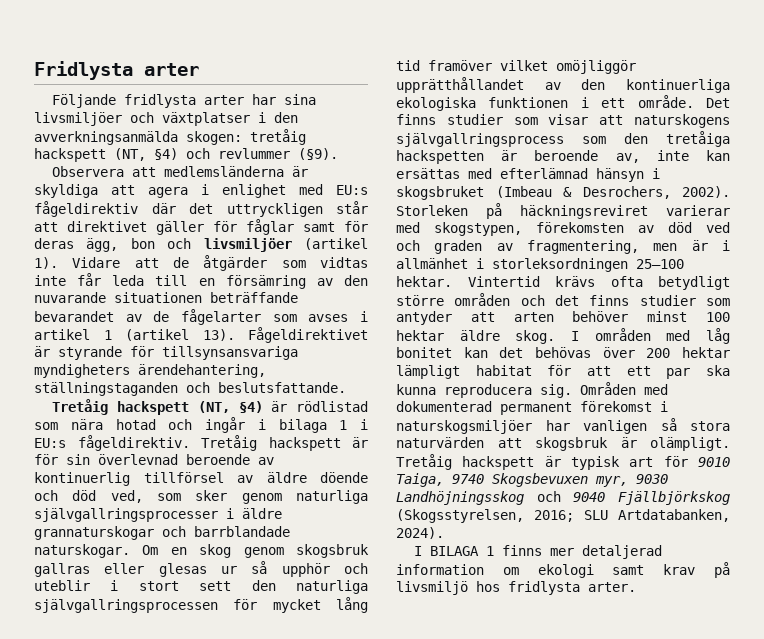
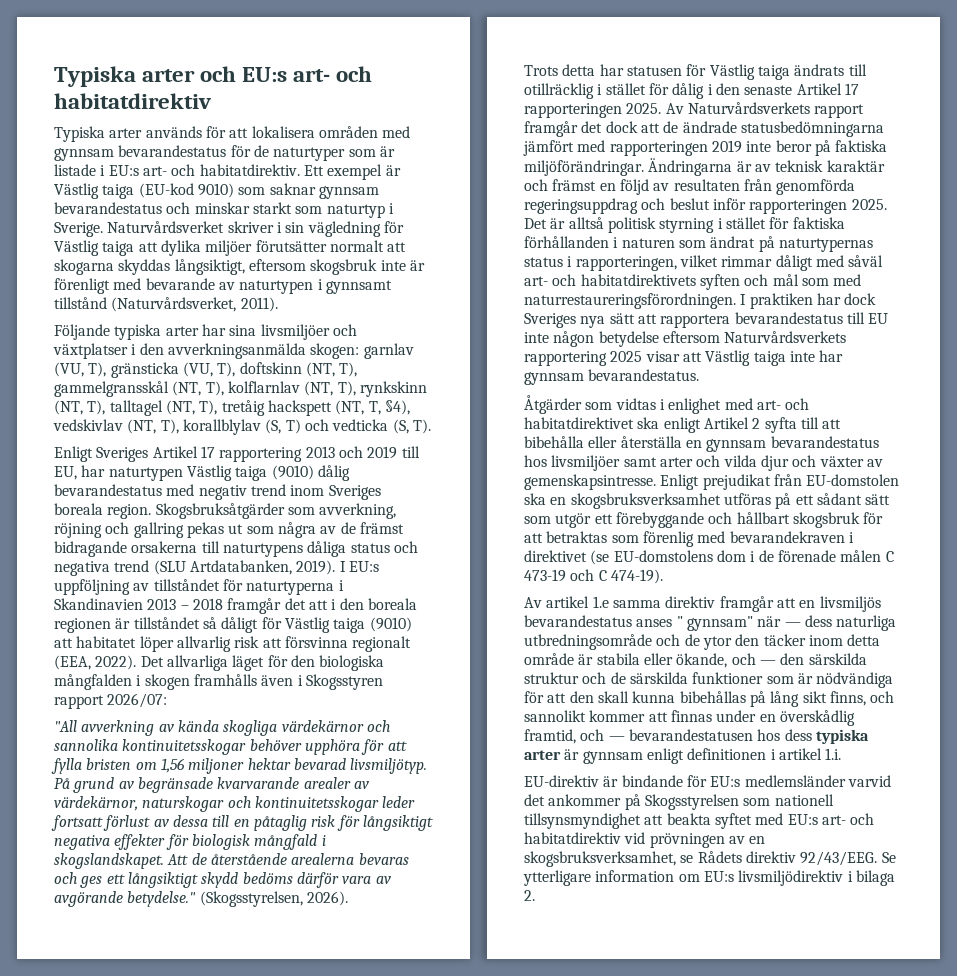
[34,61,199,80] Fridlysta arter -> [54,66,373,87] [54,93,211,109] [54,126,411,142] [54,145,395,161] [54,164,401,180] [54,183,379,199] [54,202,394,218] [54,221,404,237] [54,240,407,256] [54,259,425,275] [54,278,392,294] [54,297,278,312] Typiska arter och EU:s art- och habitatdirektiv // Typiska arter används för att lokalisera områden med gynnsam bevarandestatus för de naturtyper som är listade i EU:s art- och habitatdirektiv. Ett exempel är Västlig taiga (EU-kod 9010) som saknar gynnsam bevarandestatus och minskar starkt som naturtyp i Sverige. Naturvårdsverket skriver i sin vägledning för Västlig taiga att dylika miljöer förutsätter normalt att skogarna skyddas långsiktigt, eftersom skogsbruk inte är förenligt med bevarande av naturtypen i gynnsamt tillstånd (Naturvårdsverket, 2011).
[124,94,197,108] fridlysta -> [114,324,162,340] typiska
[250,129,306,145] [34,148,338,162] [52,166,309,177] [34,184,368,198] [34,201,368,217] [34,219,368,235] [34,238,368,252] [34,255,368,271] [34,273,368,289] [34,292,298,303] [34,309,368,325] [34,327,368,343] [34,346,298,360] [34,364,266,378] [34,382,346,396] [52,399,368,415] [34,417,368,433] [34,435,368,451] [34,454,274,465] [34,472,368,486] [34,490,368,504] [34,508,282,522] [34,526,290,540] [34,544,369,558] [34,561,368,577] [34,580,368,594] [34,597,368,613] [396,60,636,74] [396,77,730,93] [396,95,730,111] [396,114,730,128] [396,131,730,147] [396,150,730,164] [396,168,660,182] [396,186,730,200] [396,203,730,219] [396,222,730,236] [396,240,730,254] [396,258,684,272] [396,276,730,290] [396,293,730,306] [396,311,730,325] [396,328,730,344] [396,347,730,358] [396,365,730,379] [396,382,668,398] [396,401,668,415] [396,418,730,434] [396,437,730,451] [396,454,730,470] [396,473,668,487] [396,491,730,505] [396,509,730,523] [396,527,444,539] [414,545,663,559] [396,562,730,578] [396,581,636,595] tretåig hackspett (NT, §4) och revlummer (§9). // Observera att medlemsländerna är skyldiga att agera i enlighet med EU:s fågeldirektiv där det uttryckligen står att direktivet gäller för fåglar samt för deras ägg, bon och livsmiljöer (artikel 1). Vidare att de åtgärder som vidtas inte får leda till en försämring av den nuvarande situationen beträffande bevarandet av de fågelarter som avses i artikel 1 (artikel 13). Fågeldirektivet är styrande för tillsynsansvariga myndigheters ärendehantering, ställningstaganden och beslutsfattande. // Tretåig hackspett (NT, §4) är rödlistad som nära hotad och ingår i bilaga 1 i EU:s fågeldirektiv. Tretåig hackspett är för sin överlevnad beroende av kontinuerlig tillförsel av äldre döende och död ved, som sker genom naturliga självgallringsprocesser i äldre grannaturskogar och barrblandade naturskogar. Om en skog genom skogsbruk gallras eller glesas ur så upphör och uteblir i stort sett den naturliga självgallringsprocessen för mycket lång tid framöver vilket omöjliggör upprätthållandet av den kontinuerliga ekologiska funktionen i ett område. Det finns studier som visar att naturskogens självgallringsprocess som den tretåiga hackspetten är beroende av, inte kan ersättas med efterlämnad hänsyn i skogsbruket (Imbeau & Desrochers, 2002). Storleken på häckningsreviret varierar med skogstypen, förekomsten av död ved och graden av fragmentering, men är i allmänhet i storleksordningen 25–100 hektar. Vintertid krävs ofta betydligt större områden och det finns studier som antyder att arten behöver minst 100 hektar äldre skog. I områden med låg bonitet kan det behövas över 200 hektar lämpligt habitat för att ett par ska kunna reproducera sig. Områden med dokumenterad permanent förekomst i naturskogsmiljöer har vanligen så stora naturvärden att skogsbruk är olämpligt. Tretåig hackspett är typisk art för 9010 Taiga, 9740 Skogsbevuxen myr, 9030 Landhöjningsskog och 9040 Fjällbjörkskog (Skogsstyrelsen, 2016; SLU Artdatabanken, 2024). // I BILAGA 1 finns mer detaljerad information om ekologi samt krav på livsmiljö hos fridlysta arter. -> [363,343,414,359] [54,362,358,378] [54,381,427,397] [54,400,410,416] [53,419,431,435] [54,446,420,462] [54,465,350,481] [54,484,381,500] [54,503,397,519] [54,522,404,538] [54,541,418,557] [54,560,379,576] [54,579,344,595] [54,598,417,614] [54,617,412,633] [54,636,412,652] [54,655,385,671] [54,674,383,690] [54,693,168,709] [54,720,390,736] [54,739,407,755] [51,758,428,774] [54,777,369,793] [54,796,416,812] [51,815,433,831] [54,834,326,850] [54,853,409,869] [54,872,391,888] [54,891,348,907] [524,64,867,80] [524,83,859,99] [524,102,865,118] [524,121,884,137] [523,140,888,156] [524,158,885,176] [524,179,856,195] [524,198,887,214] [524,217,845,233] [524,236,873,252] [524,255,884,271] [524,274,862,290] [524,293,877,309] [524,312,889,328] [524,331,847,347] [524,350,844,366] [524,369,700,385] [524,395,810,414] [524,417,842,433] [524,436,879,452] [524,455,883,471] [524,474,900,490] [524,493,891,509] [524,512,884,528] [524,531,854,547] [524,550,894,565] [524,569,663,584] [524,596,881,612] [524,615,897,631] [524,634,881,650] [524,653,867,668] [524,672,894,688] [524,691,895,707] [524,710,855,726] [524,729,869,744] [524,748,842,764] [524,775,891,787] [524,794,834,810] [524,813,875,829] [524,832,766,848] [524,851,896,867] [523,870,895,886] [524,890,535,901] garnlav (VU, T), gränsticka (VU, T), doftskinn (NT, T), gammelgransskål (NT, T), kolflarnlav (NT, T), rynkskinn (NT, T), talltagel (NT, T), tretåig hackspett (NT, T, §4), vedskivlav (NT, T), korallblylav (S, T) och vedticka (S, T). // Enligt Sveriges Artikel 17 rapportering 2013 och 2019 till EU, har naturtypen Västlig taiga (9010) dålig bevarandestatus med negativ trend inom Sveriges boreala region. Skogsbruksåtgärder som avverkning, röjning och gallring pekas ut som några av de främst bidragande orsakerna till naturtypens dåliga status och negativa trend (SLU Artdatabanken, 2019). I EU:s uppföljning av tillståndet för naturtyperna i Skandinavien 2013 – 2018 framgår det att i den boreala regionen är tillståndet så dåligt för Västlig taiga (9010) att habitatet löper allvarlig risk att försvinna regionalt (EEA, 2022). Det allvarliga läget för den biologiska mångfalden i skogen framhålls även i Skogsstyren rapport 2026/07: // "All avverkning av kända skogliga värdekärnor och sannolika kontinuitetsskogar behöver upphöra för att fylla bristen om 1,56 miljoner hektar bevarad livsmiljötyp. På grund av begränsade kvarvarande arealer av värdekärnor, naturskogar och kontinuitetsskogar leder fortsatt förlust av dessa till en påtaglig risk för långsiktigt negativa effekter för biologisk mångfald i skogslandskapet. Att de återstående arealerna bevaras och ges ett långsiktigt skydd bedöms därför vara av avgörande betydelse." (Skogsstyrelsen, 2026). // Trots detta har statusen för Västlig taiga ändrats till otillräcklig i stället för dålig i den senaste Artikel 17 rapporteringen 2025. Av Naturvårdsverkets rapport framgår det dock att de ändrade statusbedömningarna jämfört med rapporteringen 2019 inte beror på faktiska miljöförändringar. Ändringarna är av teknisk karaktär och främst en följd av resultaten från genomförda regeringsuppdrag och beslut inför rapporteringen 2025. Det är alltså politisk styrning i stället för faktiska förhållanden i naturen som ändrat på naturtypernas status i rapporteringen, vilket rimmar dåligt med såväl art- och habitatdirektivets syften och mål som med naturrestaureringsförordningen. I praktiken har dock Sveriges nya sätt att rapportera bevarandestatus till EU inte någon betydelse eftersom Naturvårdsverkets rapportering 2025 visar att Västlig taiga inte har gynnsam bevarandestatus. // Åtgärder som vidtas i enlighet med art- och habitatdirektivet ska enligt Artikel 2 syfta till att bibehålla eller återställa en gynnsam bevarandestatus hos livsmiljöer samt arter och vilda djur och växter av gemenskapsintresse. Enligt prejudikat från EU-domstolen ska en skogsbruksverksamhet utföras på ett sådant sätt som utgör ett förebyggande och hållbart skogsbruk för att betraktas som förenlig med bevarandekraven i direktivet (se EU-domstolens dom i de förenade målen C 473-19 och C 474-19). // Av artikel 1.e samma direktiv framgår att en livsmiljös bevarandestatus anses " gynnsam" när — dess naturliga utbredningsområde och de ytor den täcker inom detta område är stabila eller ökande, och — den särskilda struktur och de särskilda funktioner som är nödvändiga för att den skall kunna bibehållas på lång sikt finns, och sannolikt kommer att finnas under en överskådlig framtid, och — bevarandestatusen hos dess typiska arter är gynnsam enligt definitionen i artikel 1.i. // EU-direktiv är bindande för EU:s medlemsländer varvid det ankommer på Skogsstyrelsen som nationell tillsynsmyndighet att beakta syftet med EU:s art- och habitatdirektiv vid prövningen av en skogsbruksverksamhet, se Rådets direktiv 92/43/EEG. Se ytterligare information om EU:s livsmiljödirektiv i bilaga 2.

